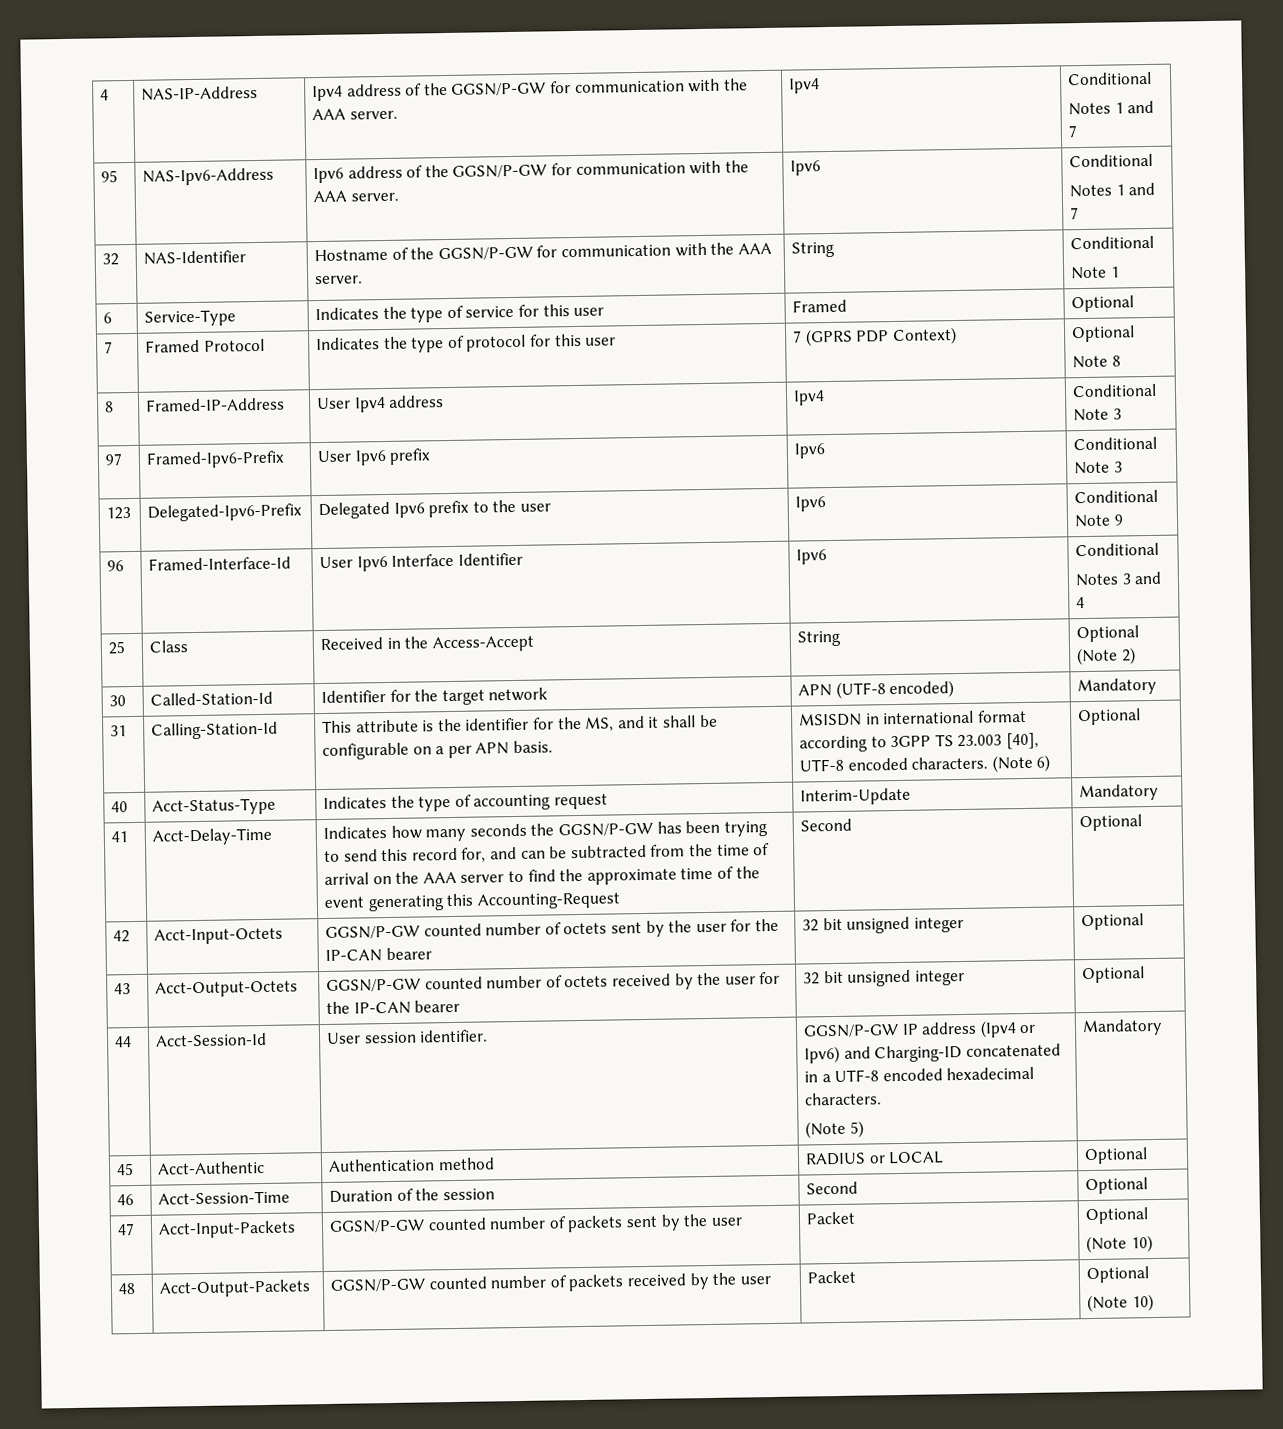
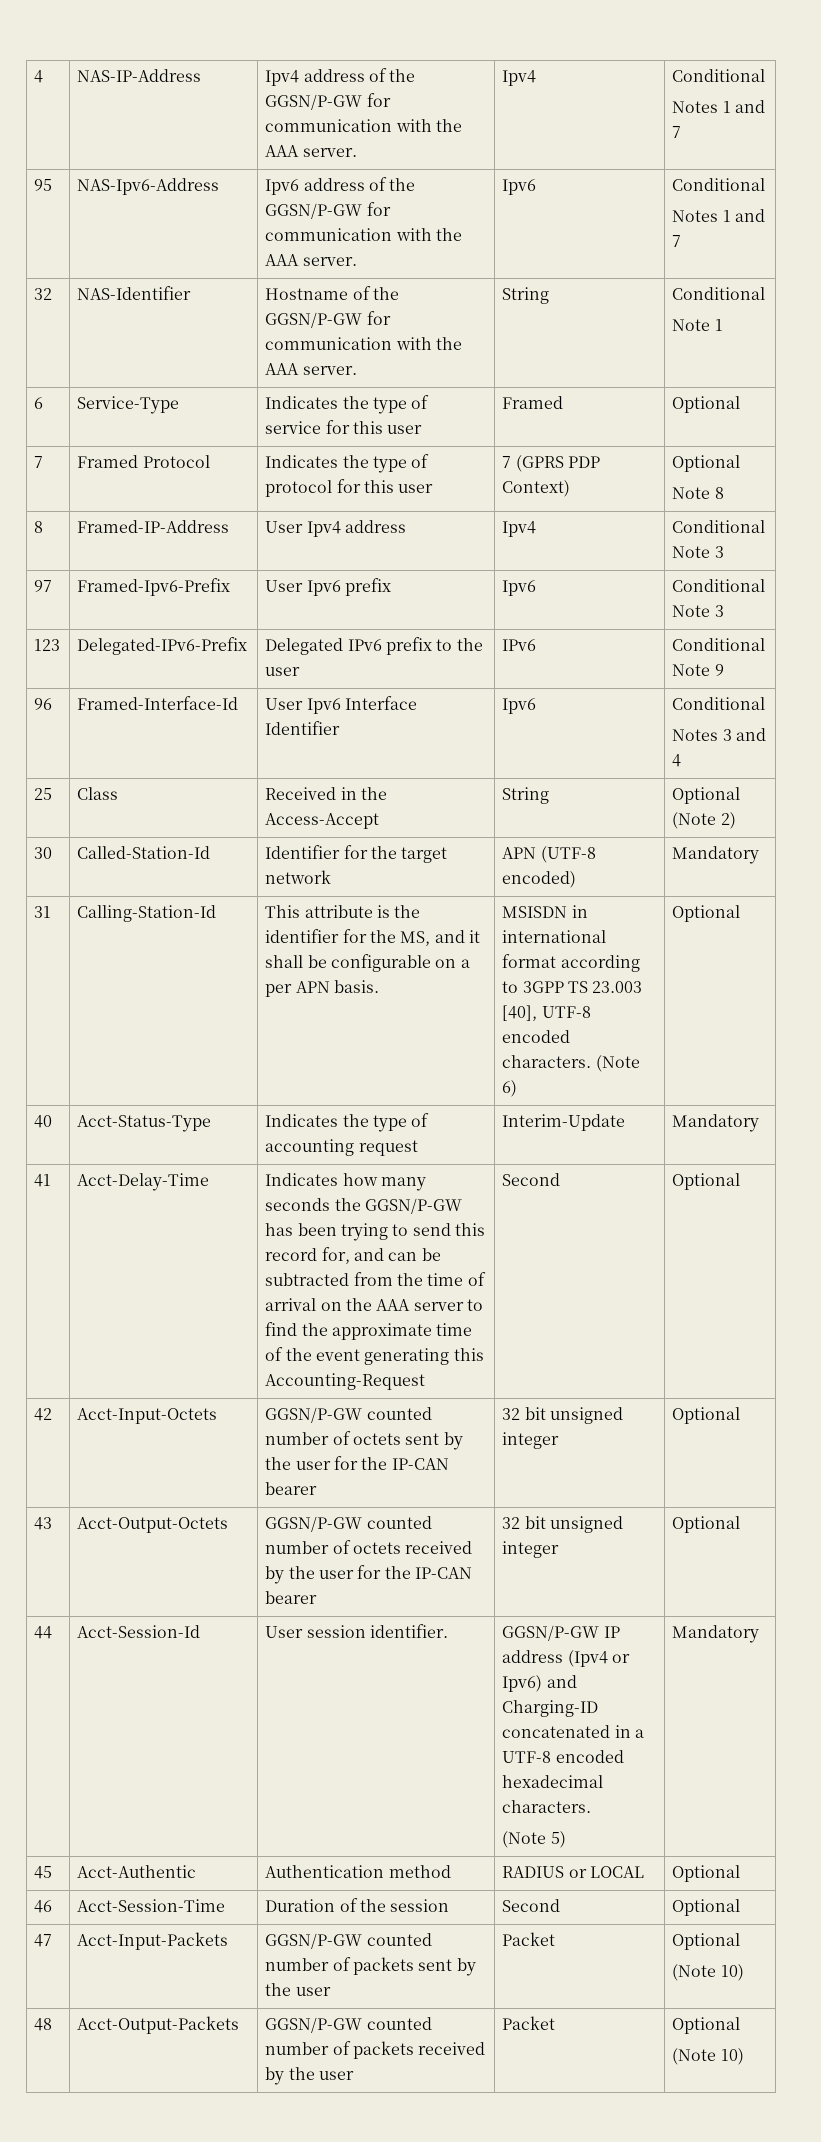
[147,503,303,522] Delegated-Ipv6-Prefix -> [77,637,248,655] Delegated-IPv6-Prefix
[393,502,425,518] Ipv6 -> [347,639,382,651] IPv6
[795,496,827,512] Ipv6 -> [502,639,537,651] IPv6

